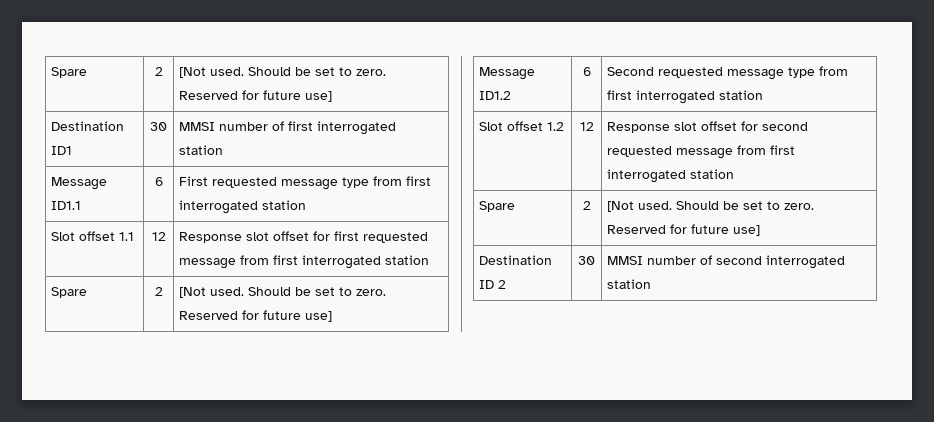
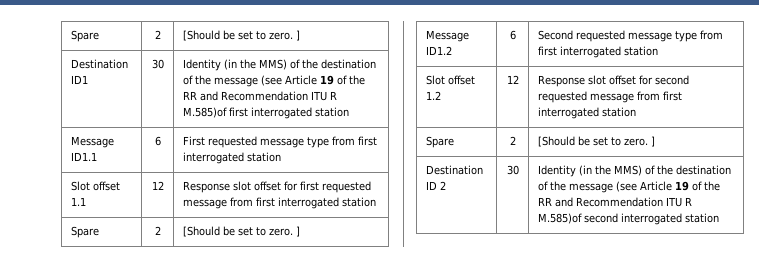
[51,67,88,78] [154,67,163,76] [179,67,387,78] [179,90,333,102] Spare | 2 | [Not used. Should be set to zero. Reserved for future use] -> [70,30,99,42] [154,30,161,39] [182,30,300,41] Spare | 2 | [Should be set to zero. ]
[179,121,285,131] MMSI number of -> [182,59,376,71] [182,75,365,87] [182,91,337,101] [182,107,227,118] Identity (in the MMS) of the destination of the message (see Article 19 of the RR and Recommendation ITU R M.585)of
[179,287,387,298] [179,310,333,322] [Not used. Should be set to zero. Reserved for future use] -> [182,226,300,237] [Should be set to zero. ]
[607,201,815,212] [607,224,761,236] [Not used. Should be set to zero. Reserved for future use] -> [537,136,655,147] [Should be set to zero. ]
[607,255,713,265] MMSI number of -> [537,165,731,177] [537,181,720,193] [537,197,692,207] [537,213,582,224] Identity (in the MMS) of the destination of the message (see Article 19 of the RR and Recommendation ITU R M.585)of

